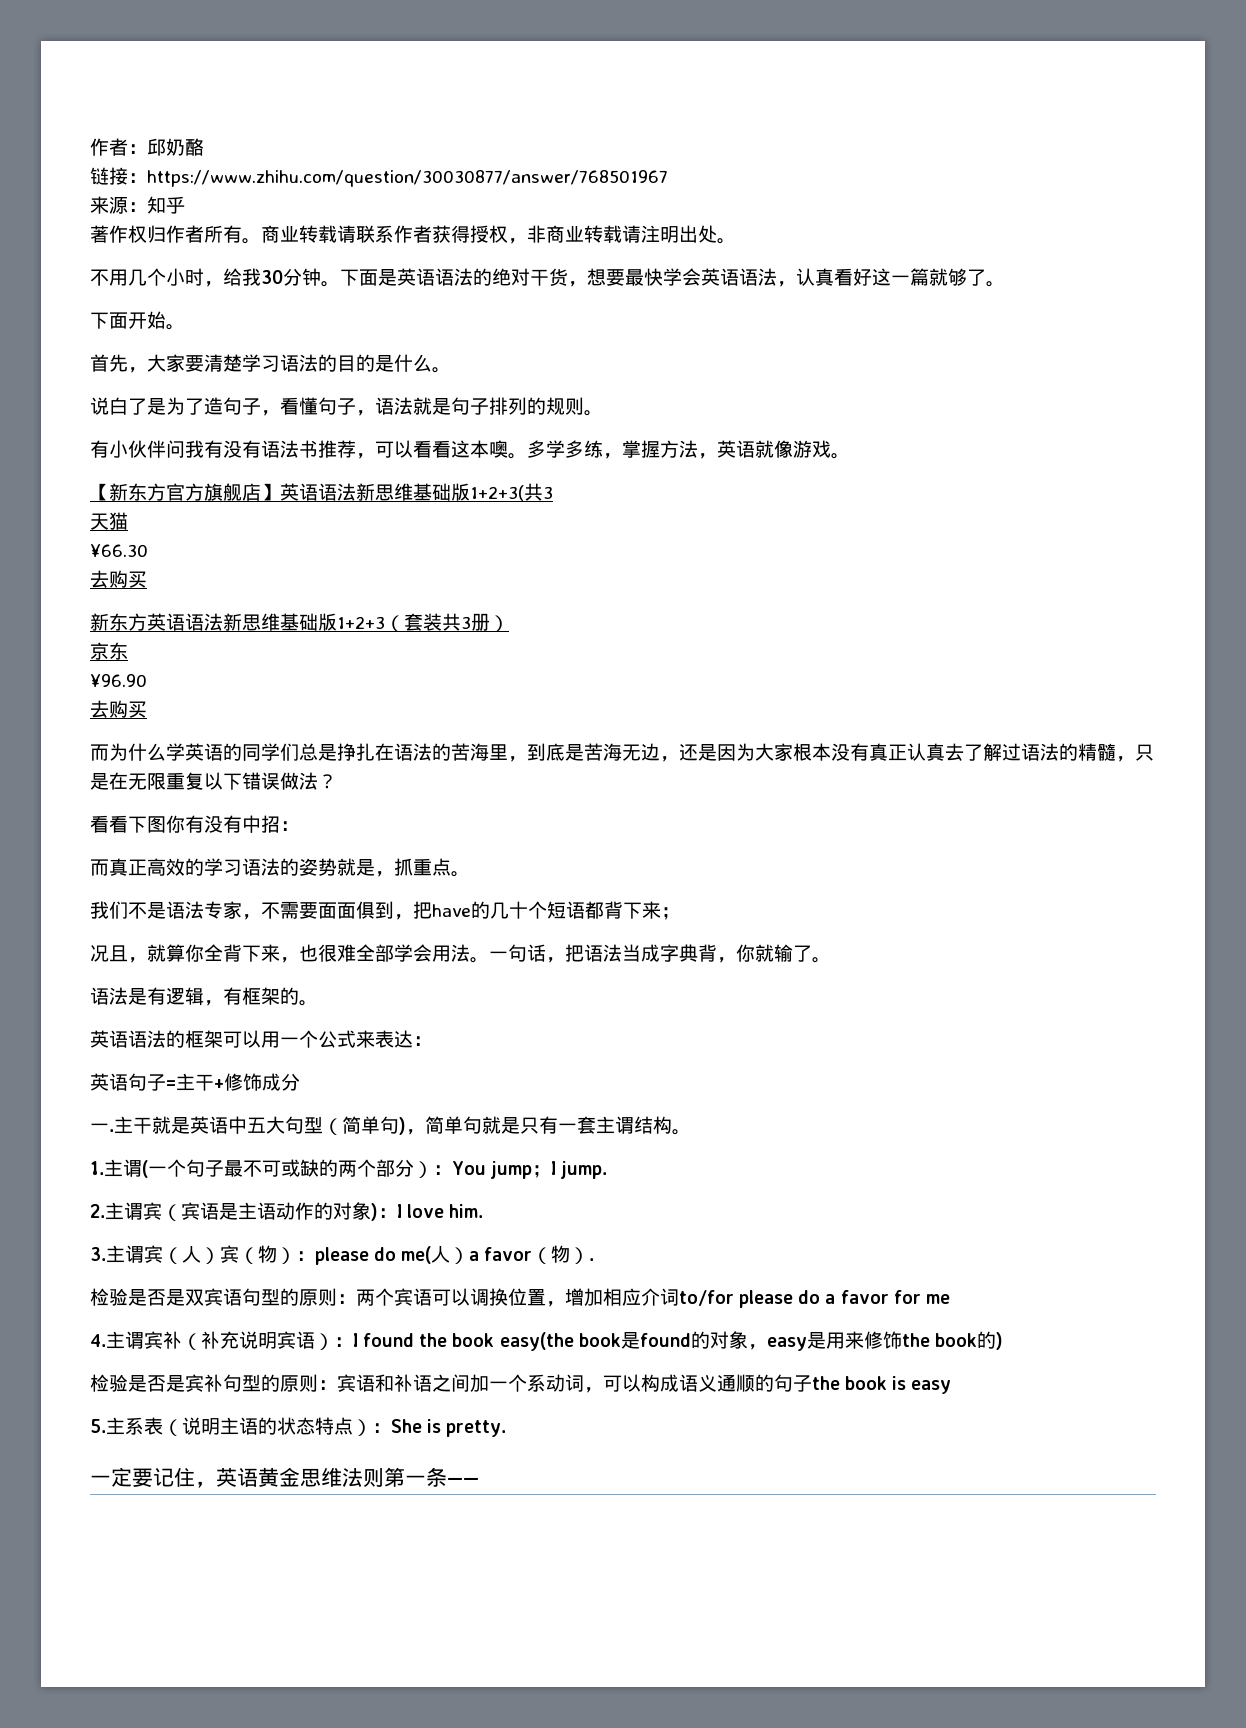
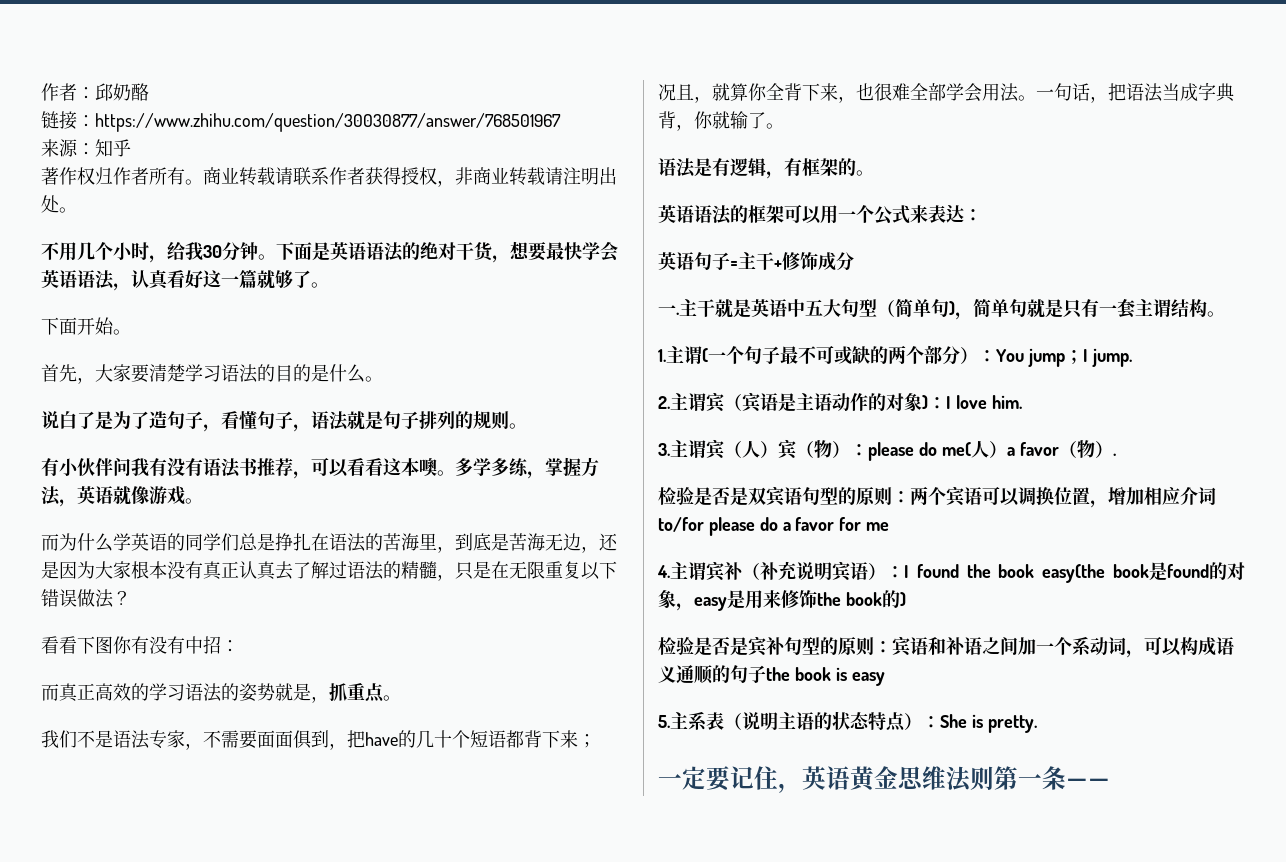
[90,483,553,501] [90,512,128,530] [90,544,148,557] [90,570,147,588] [90,613,509,632] [90,642,128,660] [90,674,147,687] [90,700,147,718] // 【新东方官方旗舰店】英语语法新思维基础版1+2+3(共3 // 天猫 // ¥66.30 // 去购买 // 新东方英语语法新思维基础版1+2+3（套装共3册） // 京东 // ¥96.90 // 去购买 -> (203, 501) none

